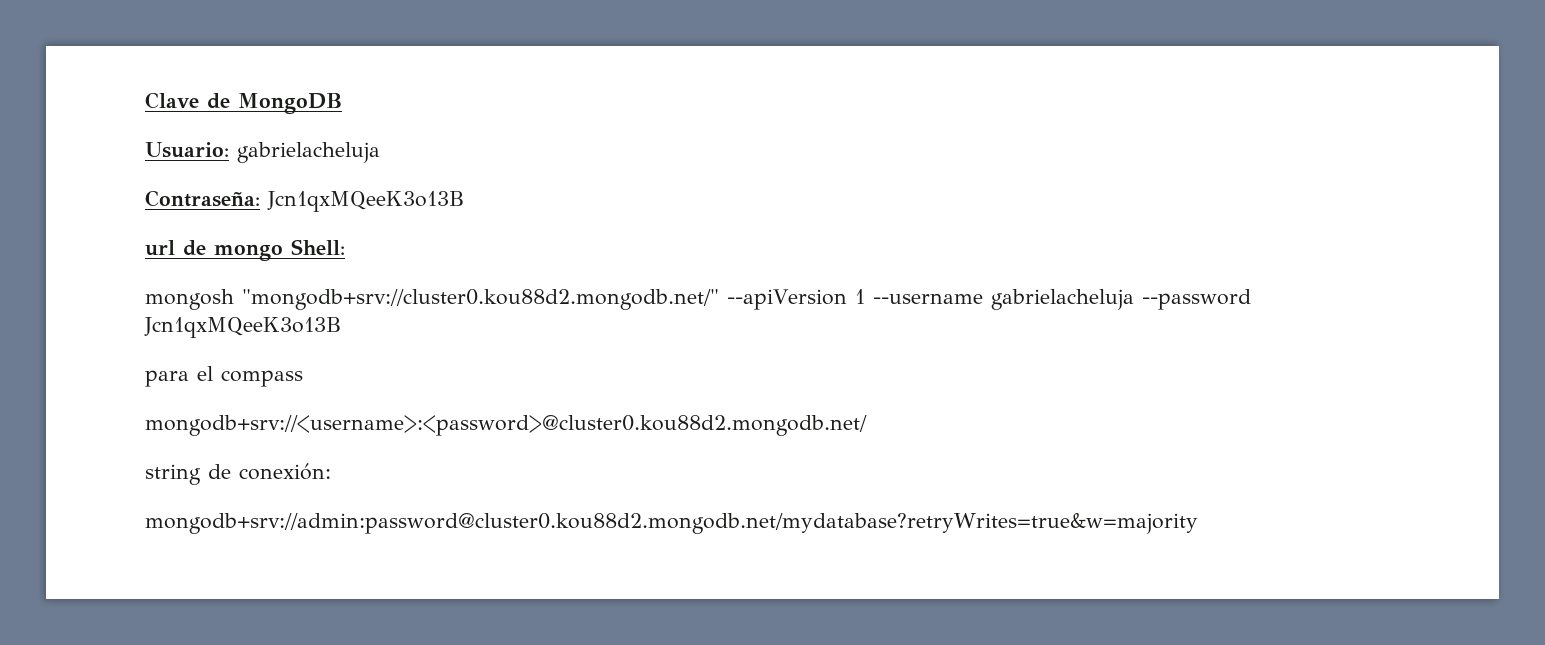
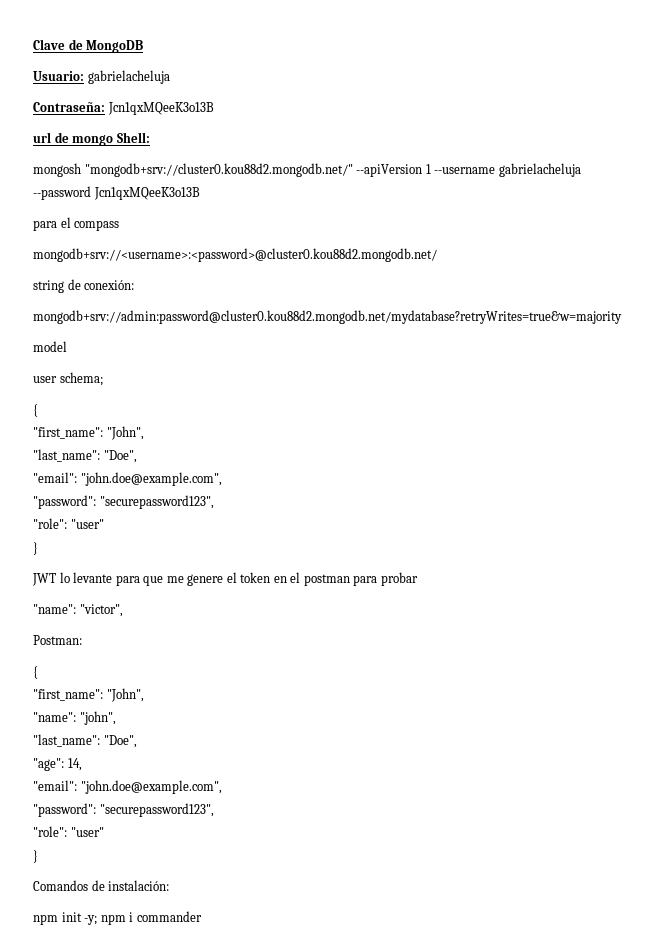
(1198, 523) none -> [33,341,67,352] [33,372,103,386] [33,404,38,417] [33,426,144,440] [33,449,137,463] [33,472,222,486] [33,495,214,509] [33,518,104,529] [33,542,38,555] [32,572,418,586] [33,604,123,617] [33,635,82,645] [33,666,38,679] [33,688,144,702] [33,711,116,725] [33,734,137,748] [33,758,82,771] [33,780,222,794] [33,803,214,817] [33,826,104,837] [33,850,38,863] [33,880,170,891] [33,911,202,925] // model // user schema; // { // "first_name": "John", // "last_name": "Doe", // "email": "john.doe@example.com", // "password": "securepassword123", // "role": "user" // } // JWT lo levante para que me genere el token en el postman para probar // "name": "victor", // Postman: // { // "first_name": "John", // "name": "john", // "last_name": "Doe", // "age": 14, // "email": "john.doe@example.com", // "password": "securepassword123", // "role": "user" // } // Comandos de instalación: // npm init -y; npm i commander

